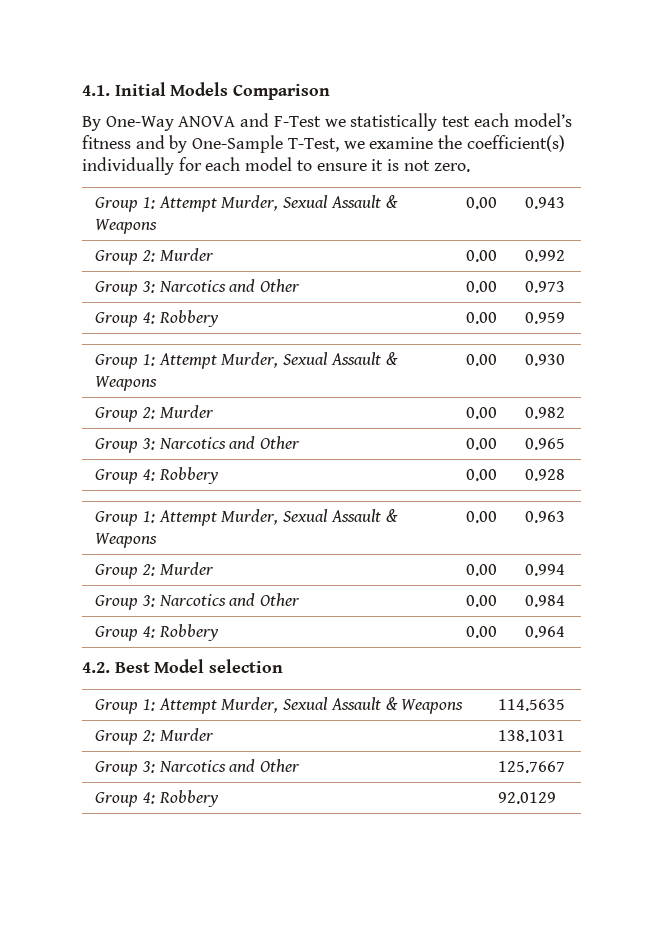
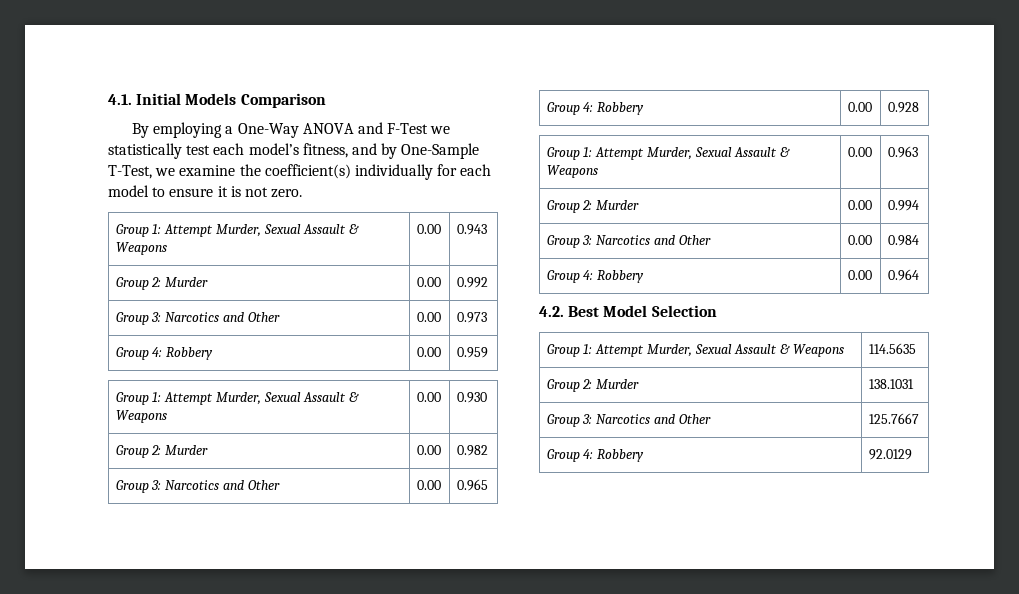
(101, 123) none -> [153,122,234,138] employing a
[82,135,131,149] fitness -> [302,143,348,158] fitness,
[209,659,284,673] selection -> [651,305,717,317] Selection

